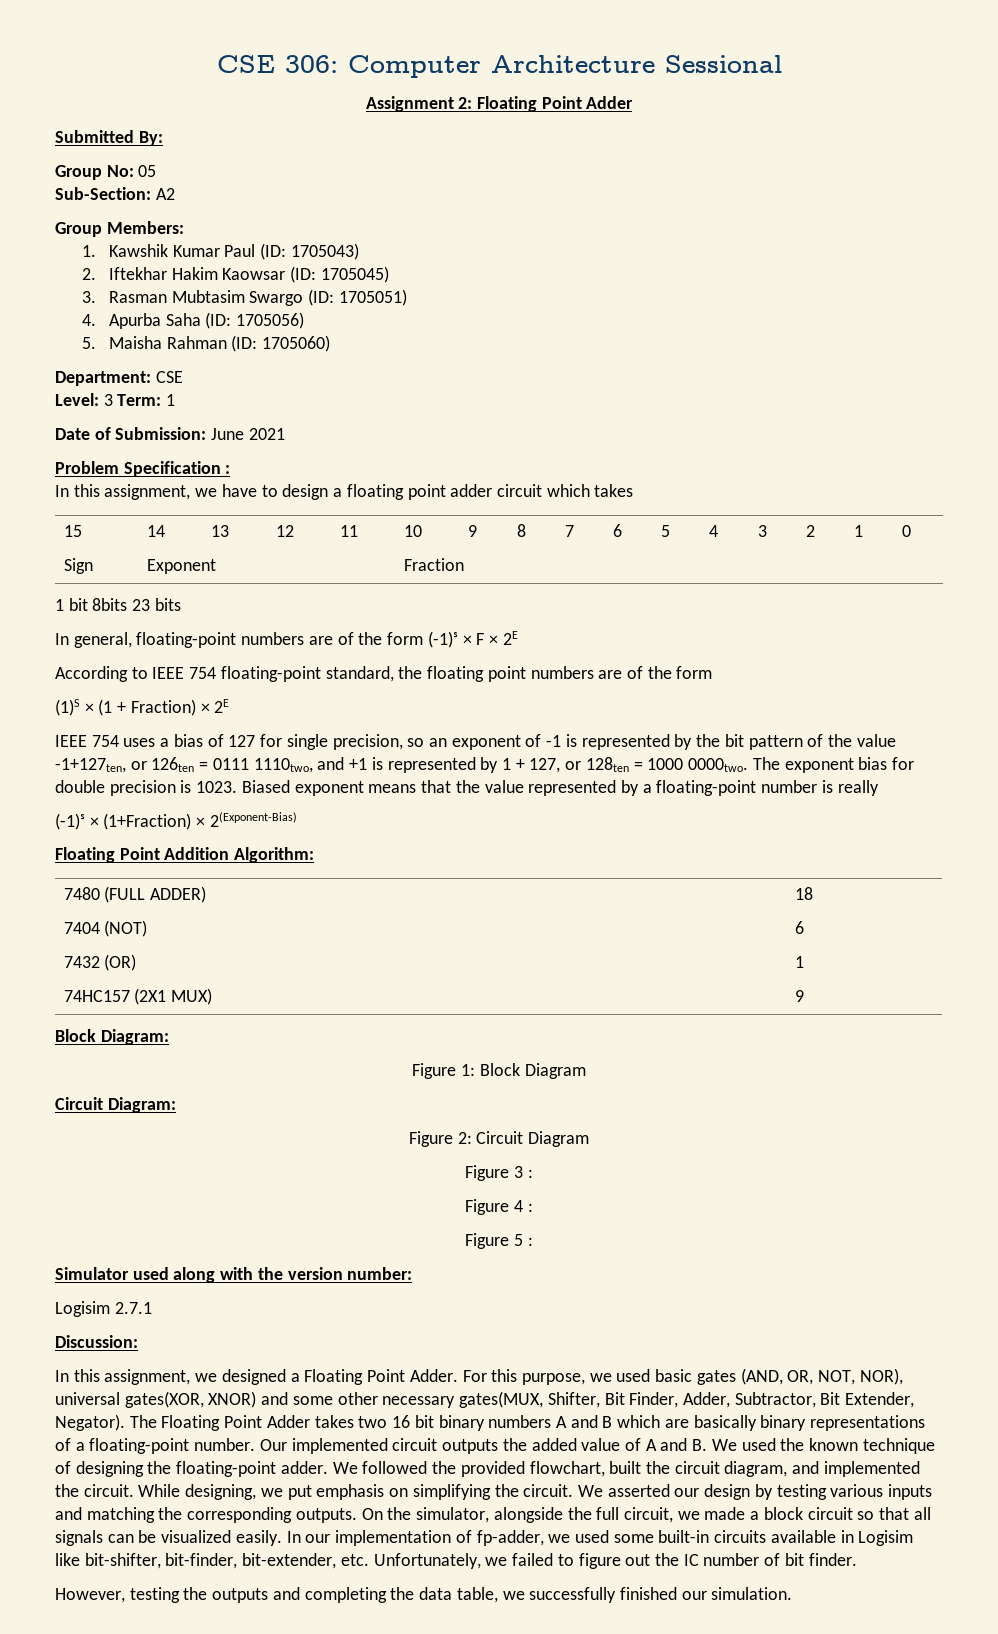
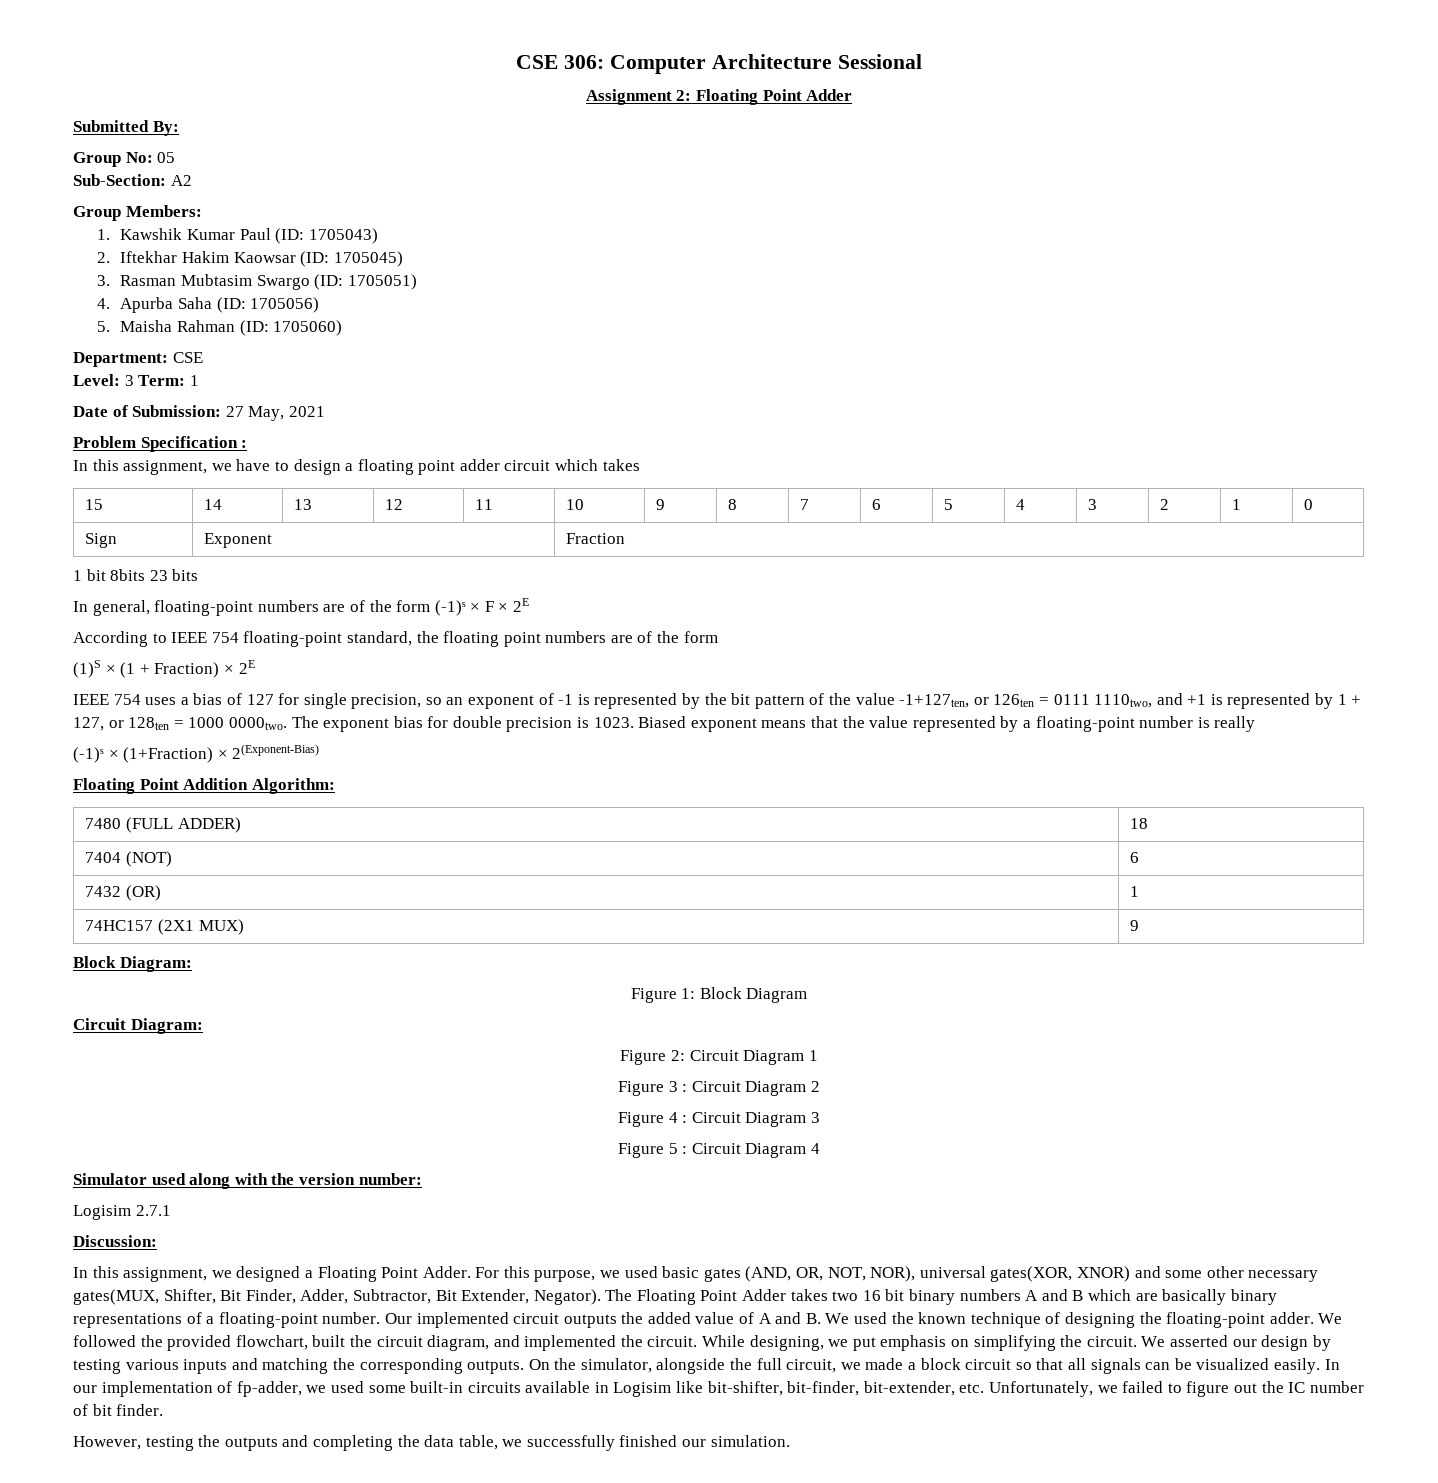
[211,428,245,440] June -> [225,406,285,421] 27 May,
(590, 1139) none -> [808,1050,818,1061] 1
(533, 1173) none -> [691,1081,820,1096] Circuit Diagram 2
(533, 1207) none -> [691,1112,820,1127] Circuit Diagram 3
(533, 1241) none -> [691,1143,820,1158] Circuit Diagram 4

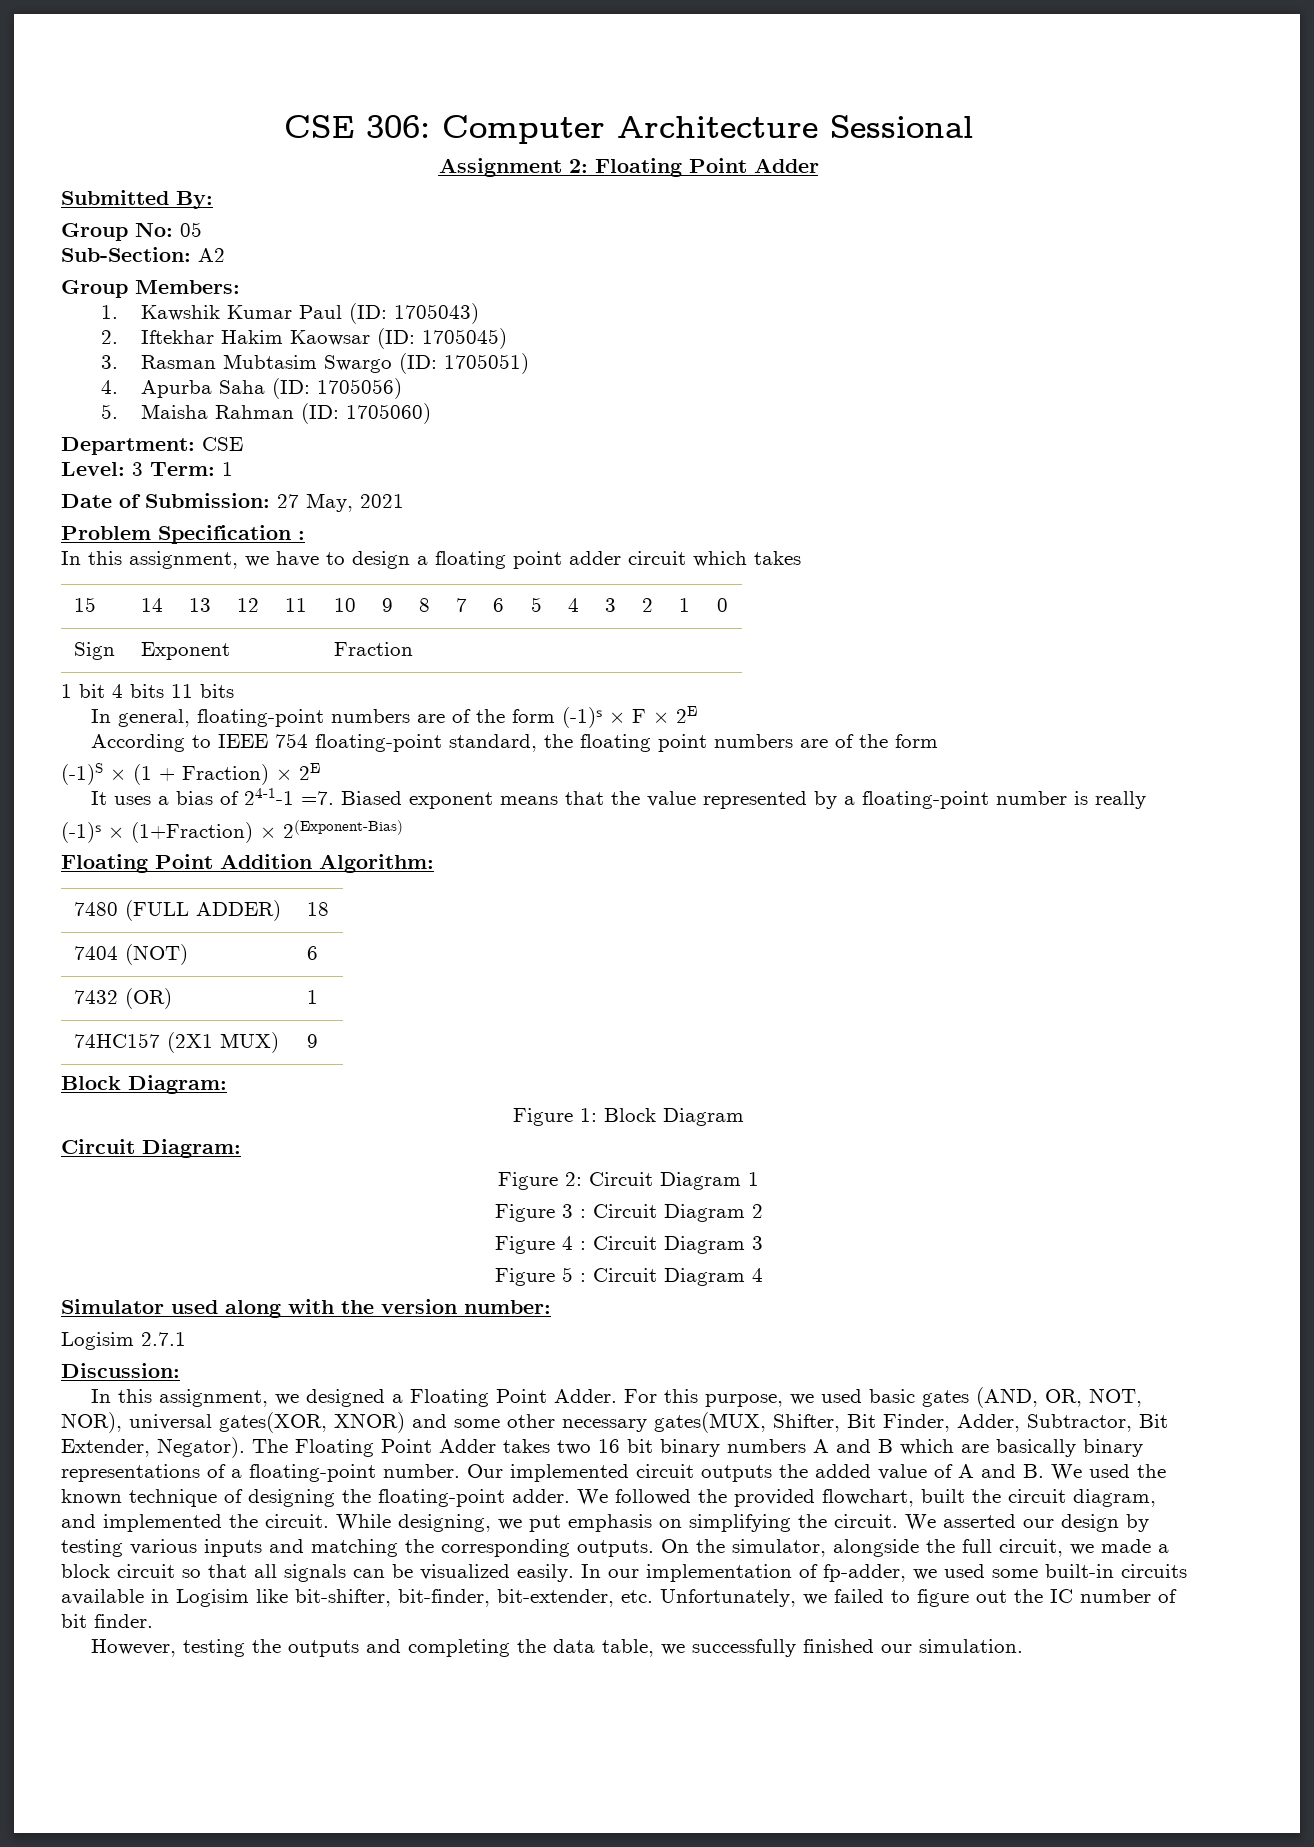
[110,569,168,581] 8bits 23 -> [112,684,193,698] 4 bits 11
[73,660,101,678] (1)S -> [61,763,103,785] (-1)S
[73,694,141,705] IEEE 754 -> [90,791,107,805] It
[246,693,1362,709] [73,716,634,732] 127 for single precision, so an exponent of -1 is represented by the bit pattern of the value -1+127ten, or 126ten = 0111 1110two, and +1 is represented by 1 + 127, or 128ten = 1000 0000two. The exponent bias for double precision is 1023. -> [243,788,334,805] 24-1-1 =7.

